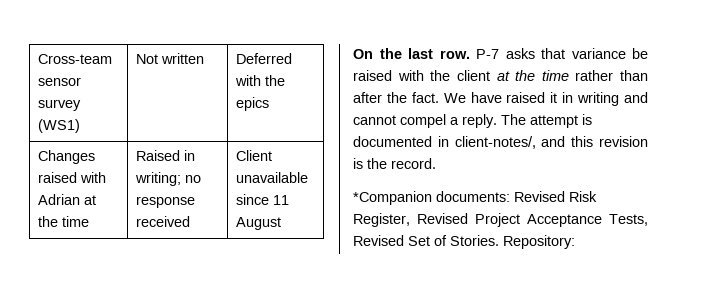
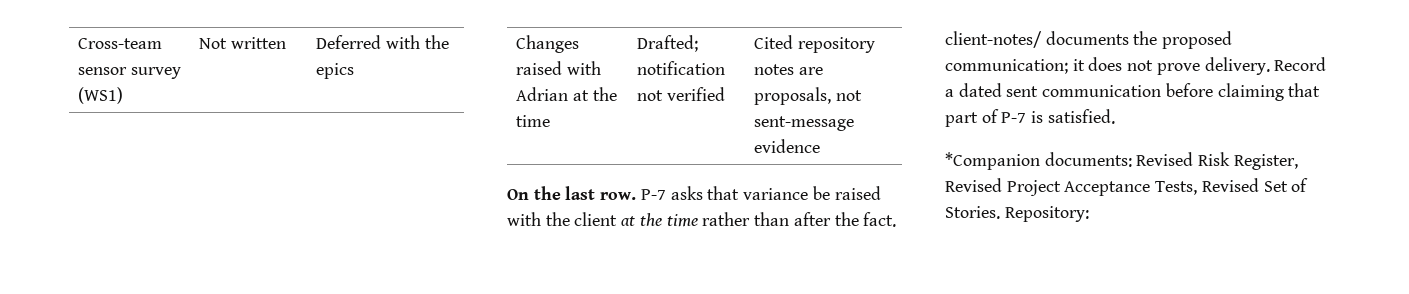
[136,150,196,161] [135,172,202,186] [136,196,196,208] [136,216,191,227] [236,150,273,161] [236,172,309,183] [236,194,290,205] [236,217,282,230] Raised in writing; no response received | Client unavailable since 11 August -> [637,35,699,52] [637,61,726,75] [637,87,725,101] [754,35,875,53] [754,64,823,75] [754,87,862,105] [754,116,855,131] [754,139,821,153] Drafted; notification not verified | Cited repository notes are proposals, not sent-message evidence
[443,92,648,106] [353,114,592,128] [353,136,648,149] [353,158,436,169] We have raised it in writing and cannot compel a reply. The attempt is documented in client-notes/, and this revision is the record. -> [945,31,1233,49] [945,57,1327,75] [945,83,1321,101] [945,109,1115,127] client-notes/ documents the proposed communication; it does not prove delivery. Record a dated sent communication before claiming that part of P-7 is satisfied.

